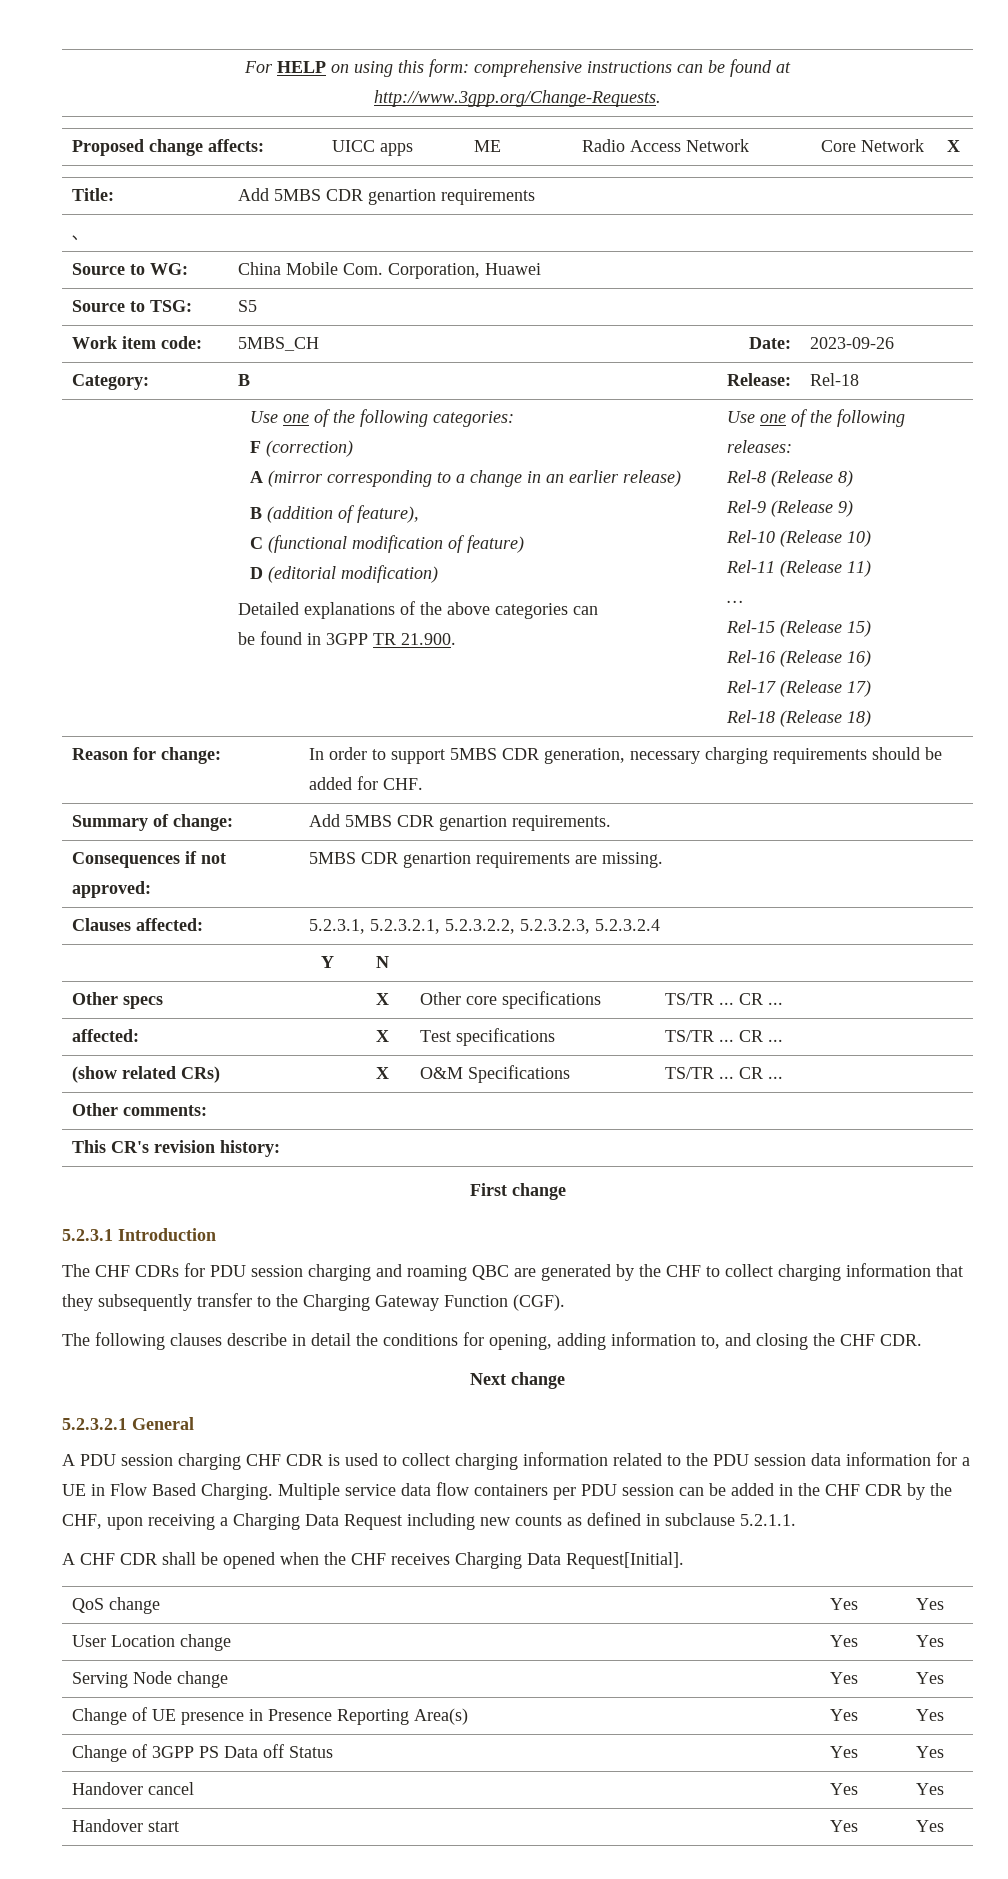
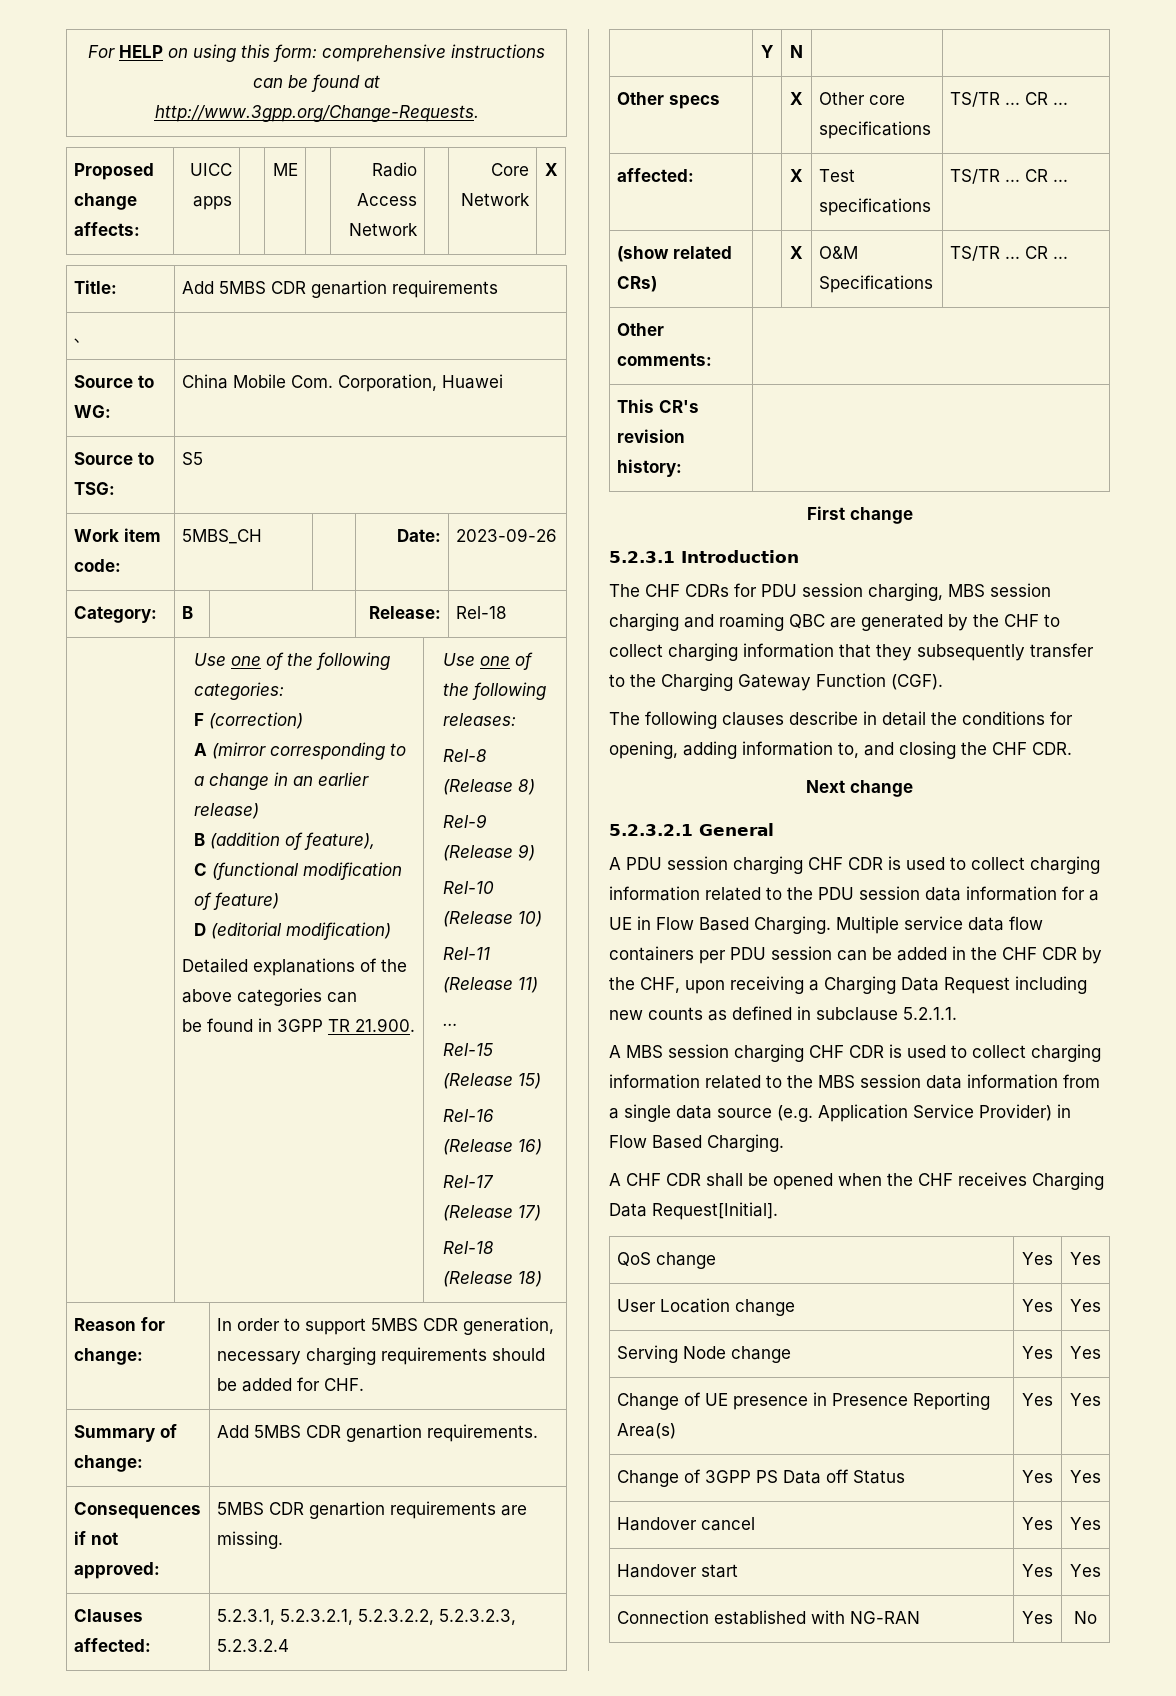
(303, 1271) none -> [868,583,1051,601] charging, MBS session
(796, 1520) none -> [609,1044,1101,1062] [609,1074,1100,1089] [609,1104,1071,1122] [609,1134,784,1152] // A MBS session charging CHF CDR is used to collect charging information related to the MBS session data information from a single data source (e.g. Application Service Provider) in Flow Based Charging.
(944, 1826) none -> [616,1610,920,1625] [1022,1611,1053,1624] [1074,1611,1097,1624] // Connection established with NG-RAN | Yes | No

